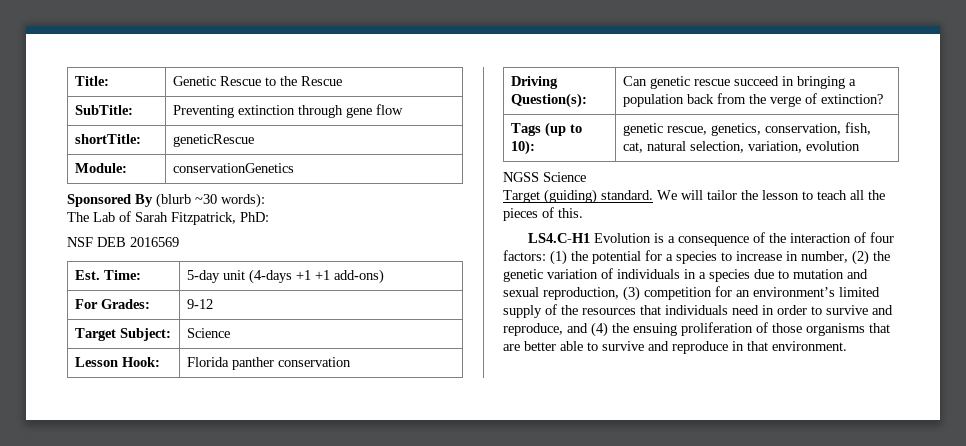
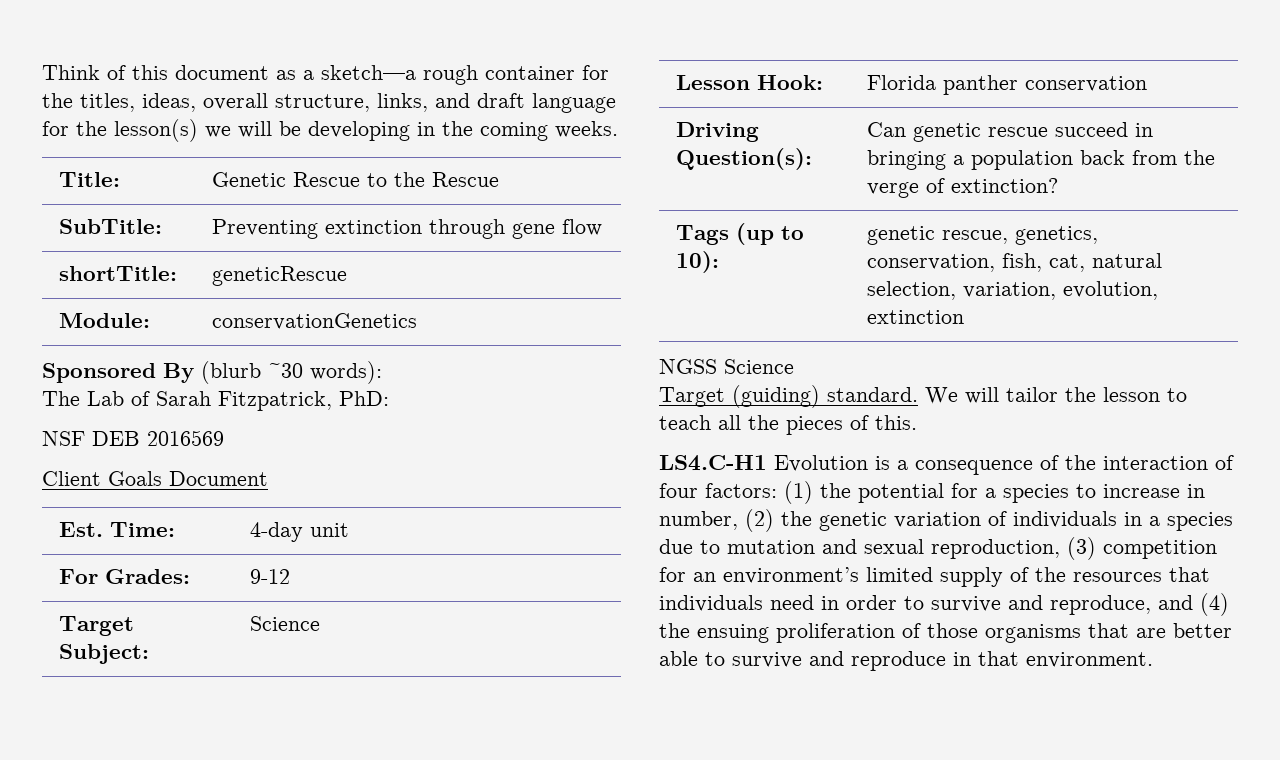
(74, 81) none -> [42,65,609,85] [42,93,616,113] [42,119,618,142] Think of this document as a sketch—a rough container for the titles, ideas, overall structure, links, and draft language for the lesson(s) we will be developing in the coming weeks. //
(179, 242) none -> [42,471,268,486] // Client Goals Document
[186,270,220,283] 5-day -> [250,522,304,542] 4-day
[248,269,384,284] (4-days +1 +1 add-ons) -> (350, 530) none
[805,141,860,151] evolution -> [1063,281,1159,300] [867,310,965,324] evolution, extinction

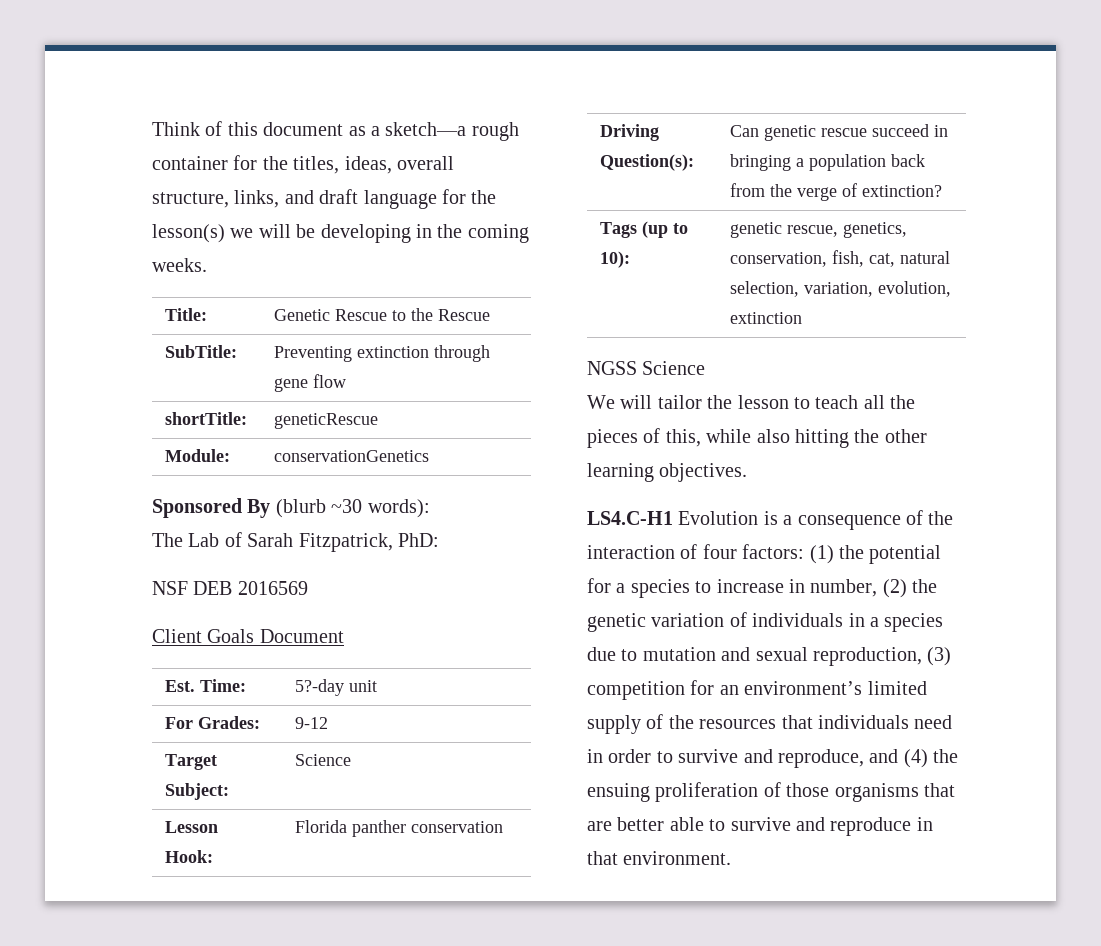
[250,522,304,542] 4-day -> [295,679,345,696] 5?-day
[659,385,918,408] Target (guiding) standard. -> (706, 368) none
[875,415,917,430] this. -> [665,429,927,448] [587,463,748,482] this, while also hitting the other learning objectives.

